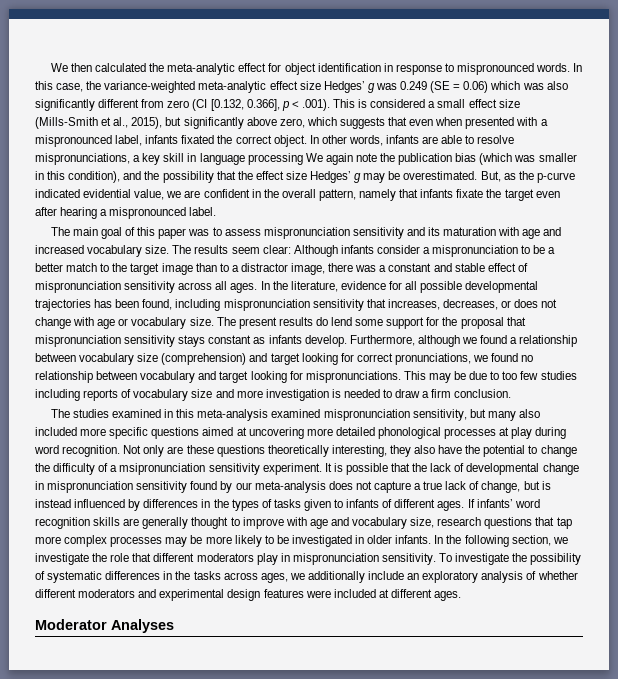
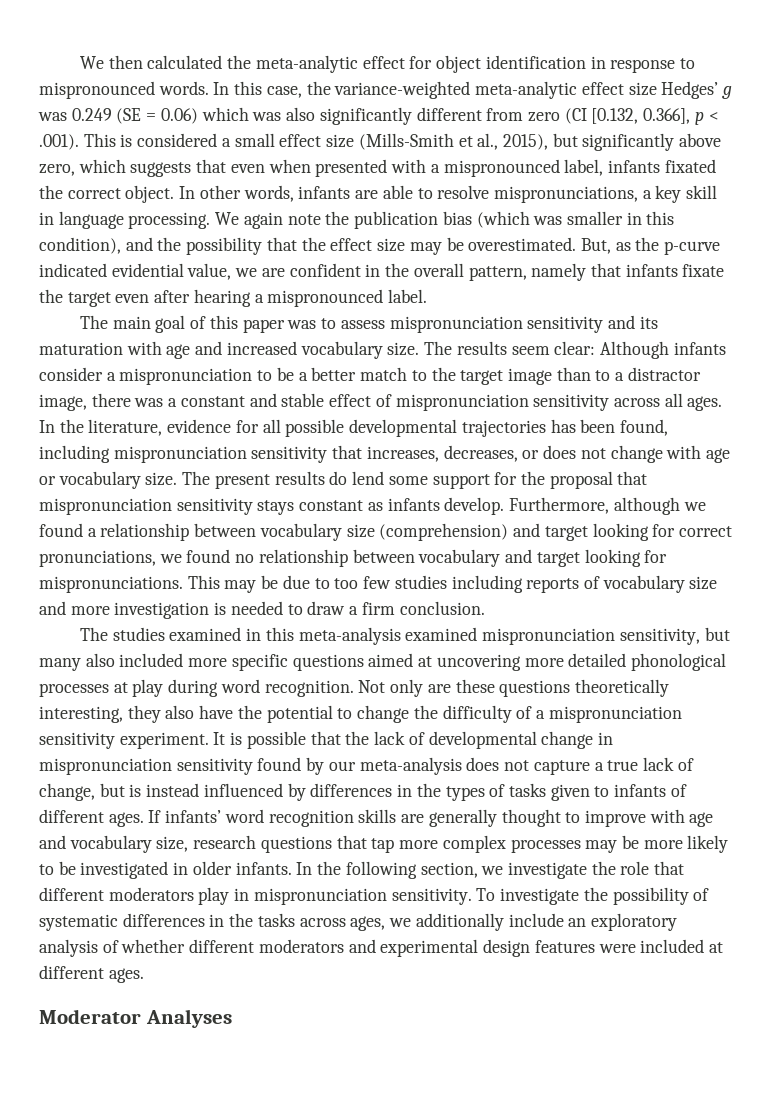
[247,153,303,165] processing -> [128,212,211,229] processing.
[310,171,362,183] Hedges’ g -> (406, 245) none
[119,463,206,475] msipronunciation -> [548,706,682,723] mispronunciation

